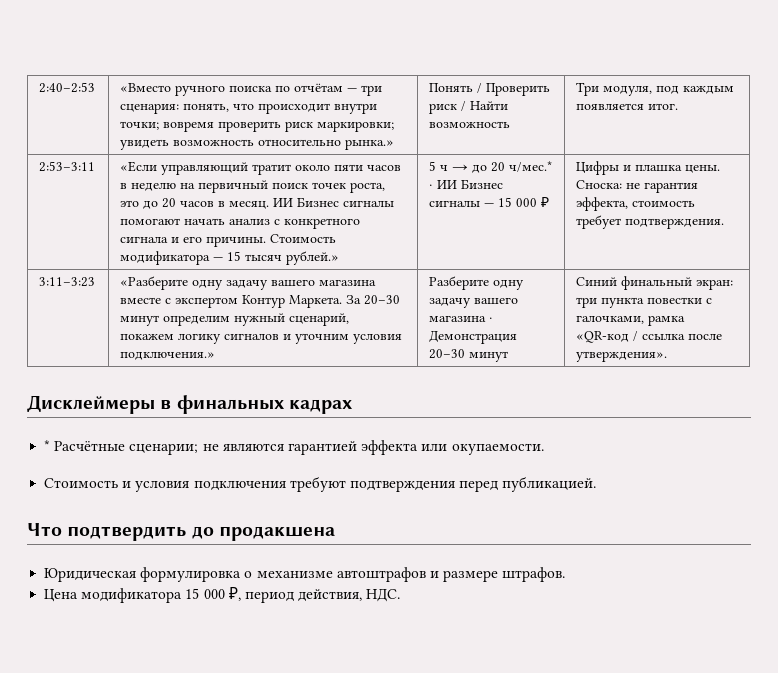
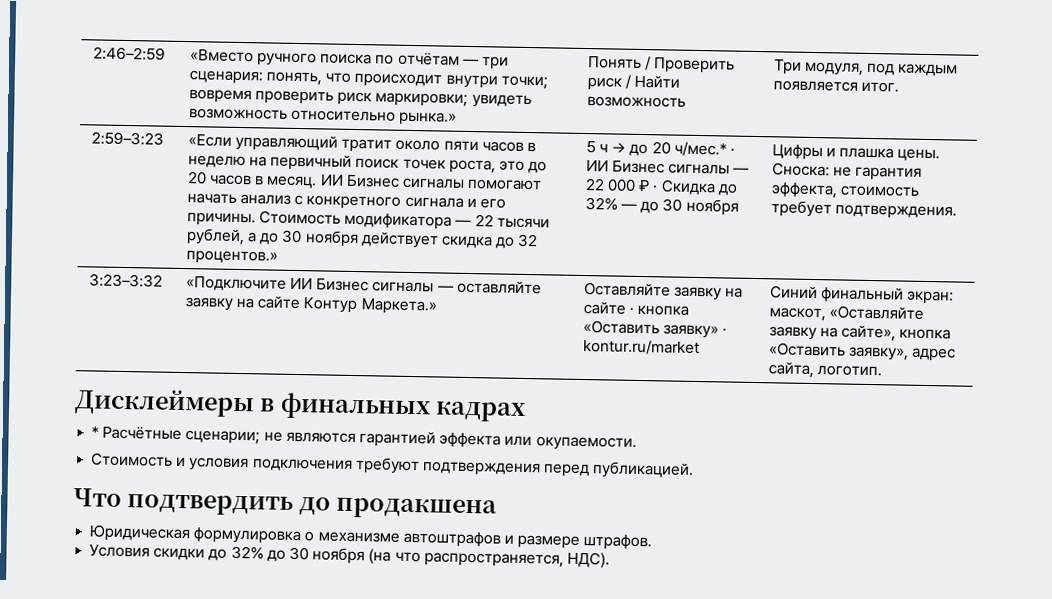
[39,82,96,93] 2:40–2:53 -> [92,46,166,61] 2:46–2:59
[39,161,96,172] 2:53–3:11 -> [90,131,164,146] 2:59–3:23
[227,251,340,265] 15 тысяч рублей.» -> [474,214,550,229] [185,228,539,249] [185,250,278,265] 22 тысячи рублей, а до 30 ноября действует скидка до 32 процентов.»
[498,197,513,207] 15 -> [584,178,605,191] 22
(550, 202) none -> [652,179,738,196] [584,197,739,216] · Скидка до 32% — до 30 ноября
[39,277,96,287] [120,276,377,290] [120,295,401,308] [120,313,350,326] [120,333,403,344] [120,352,216,360] [429,276,525,290] [429,297,519,308] [429,315,494,322] [429,330,518,344] [429,349,509,362] [576,276,734,290] [576,297,713,308] [576,315,686,326] [576,331,723,343] [576,351,668,362] 3:11–3:23 | «Разберите одну задачу вашего магазина вместе с экспертом Контур Маркета. За 20–30 минут определим нужный сценарий, покажем логику сигналов и уточним условия подключения.» | Разберите одну задачу вашего магазина · Демонстрация 20–30 минут | Синий финальный экран: три пункта повестки с галочками, рамка «QR-код / ссылка после утверждения». -> [88,273,163,288] [185,276,542,295] [184,296,437,315] [583,281,744,301] [582,301,690,316] [582,319,728,339] [582,338,700,356] [769,285,955,305] [768,305,925,322] [768,325,952,342] [768,342,957,362] [767,362,883,379] 3:23–3:32 | «Подключите ИИ Бизнес сигналы — оставляйте заявку на сайте Контур Маркета.» | Оставляйте заявку на сайте · кнопка «Оставить заявку» · kontur.ru/market | Синий финальный экран: маскот, «Оставляйте заявку на сайте», кнопка «Оставить заявку», адрес сайта, логотип.
[44,587,401,603] Цена модификатора 15 000 ₽, период действия, НДС. -> [89,544,610,569] Условия скидки до 32% до 30 ноября (на что распространяется, НДС).

